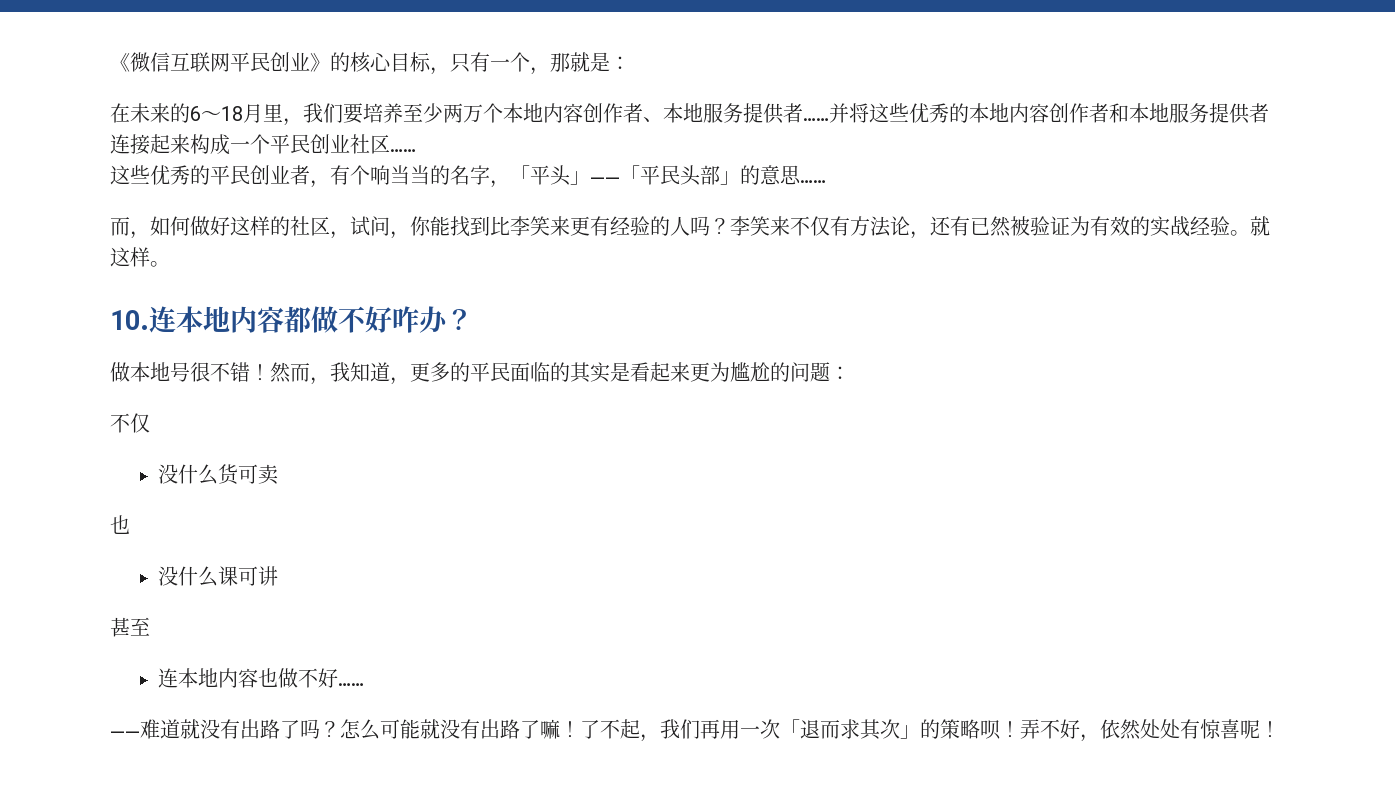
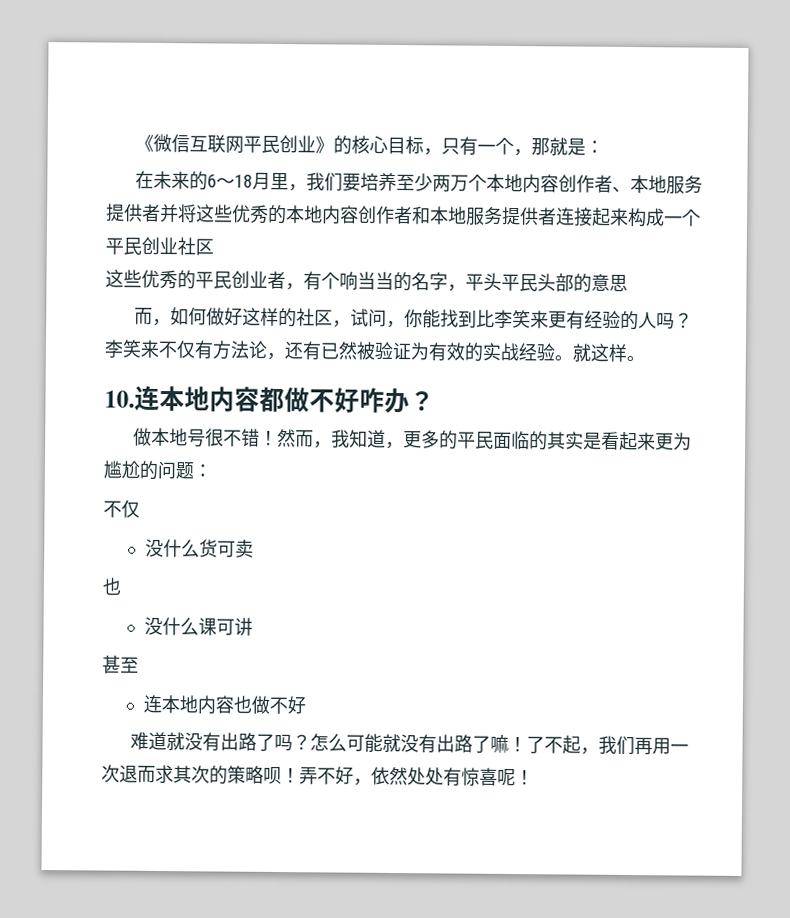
[803,118,829,121] …… -> (161, 212) none
[390,149,416,152] …… -> (214, 247) none
[510,165,640,186] 「平头」——「 -> [465,272,502,291] 平头
[720,171,740,185] 」 -> (574, 282) none
[800,180,826,183] …… -> (628, 283) none
[338,683,365,686] [110,731,140,737] …… // —— -> (306, 705) //
[780,719,800,737] 「 -> (120, 773) none
[900,725,920,739] 」 -> (210, 774) none

